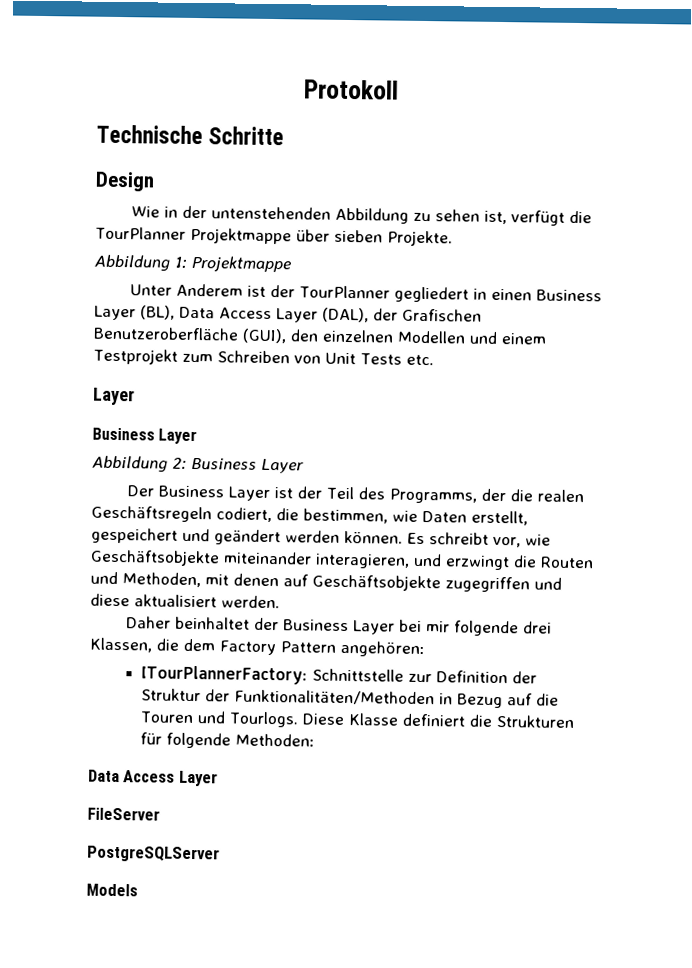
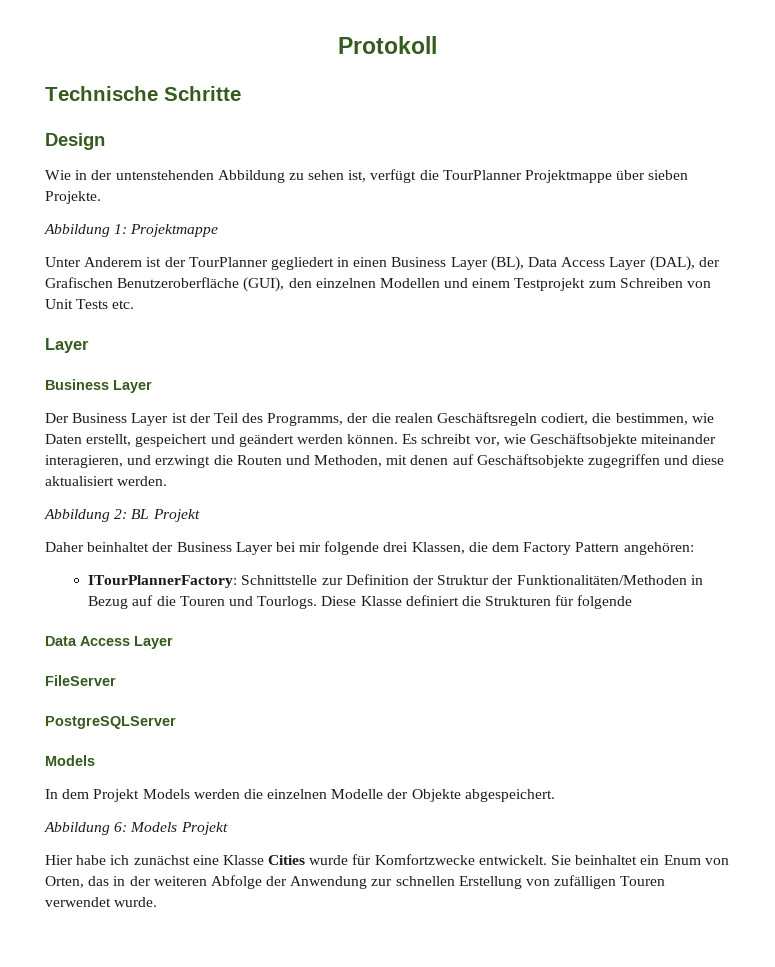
[92,455,304,474] // Abbildung 2: Business Layer -> (152, 386) none
(280, 602) none -> [44,509,200,522] // Abbildung 2: BL Projekt
[235,733,316,747] Methoden: -> (633, 602) none
(138, 890) none -> [45,789,555,802] [44,822,228,835] [45,854,729,865] [45,875,666,889] [45,897,158,907] // In dem Projekt Models werden die einzelnen Modelle der Objekte abgespeichert. // Abbildung 6: Models Projekt // Hier habe ich zunächst eine Klasse Cities wurde für Komfortzwecke entwickelt. Sie beinhaltet ein Enum von Orten, das in der weiteren Abfolge der Anwendung zur schnellen Erstellung von zufälligen Touren verwendet wurde.

